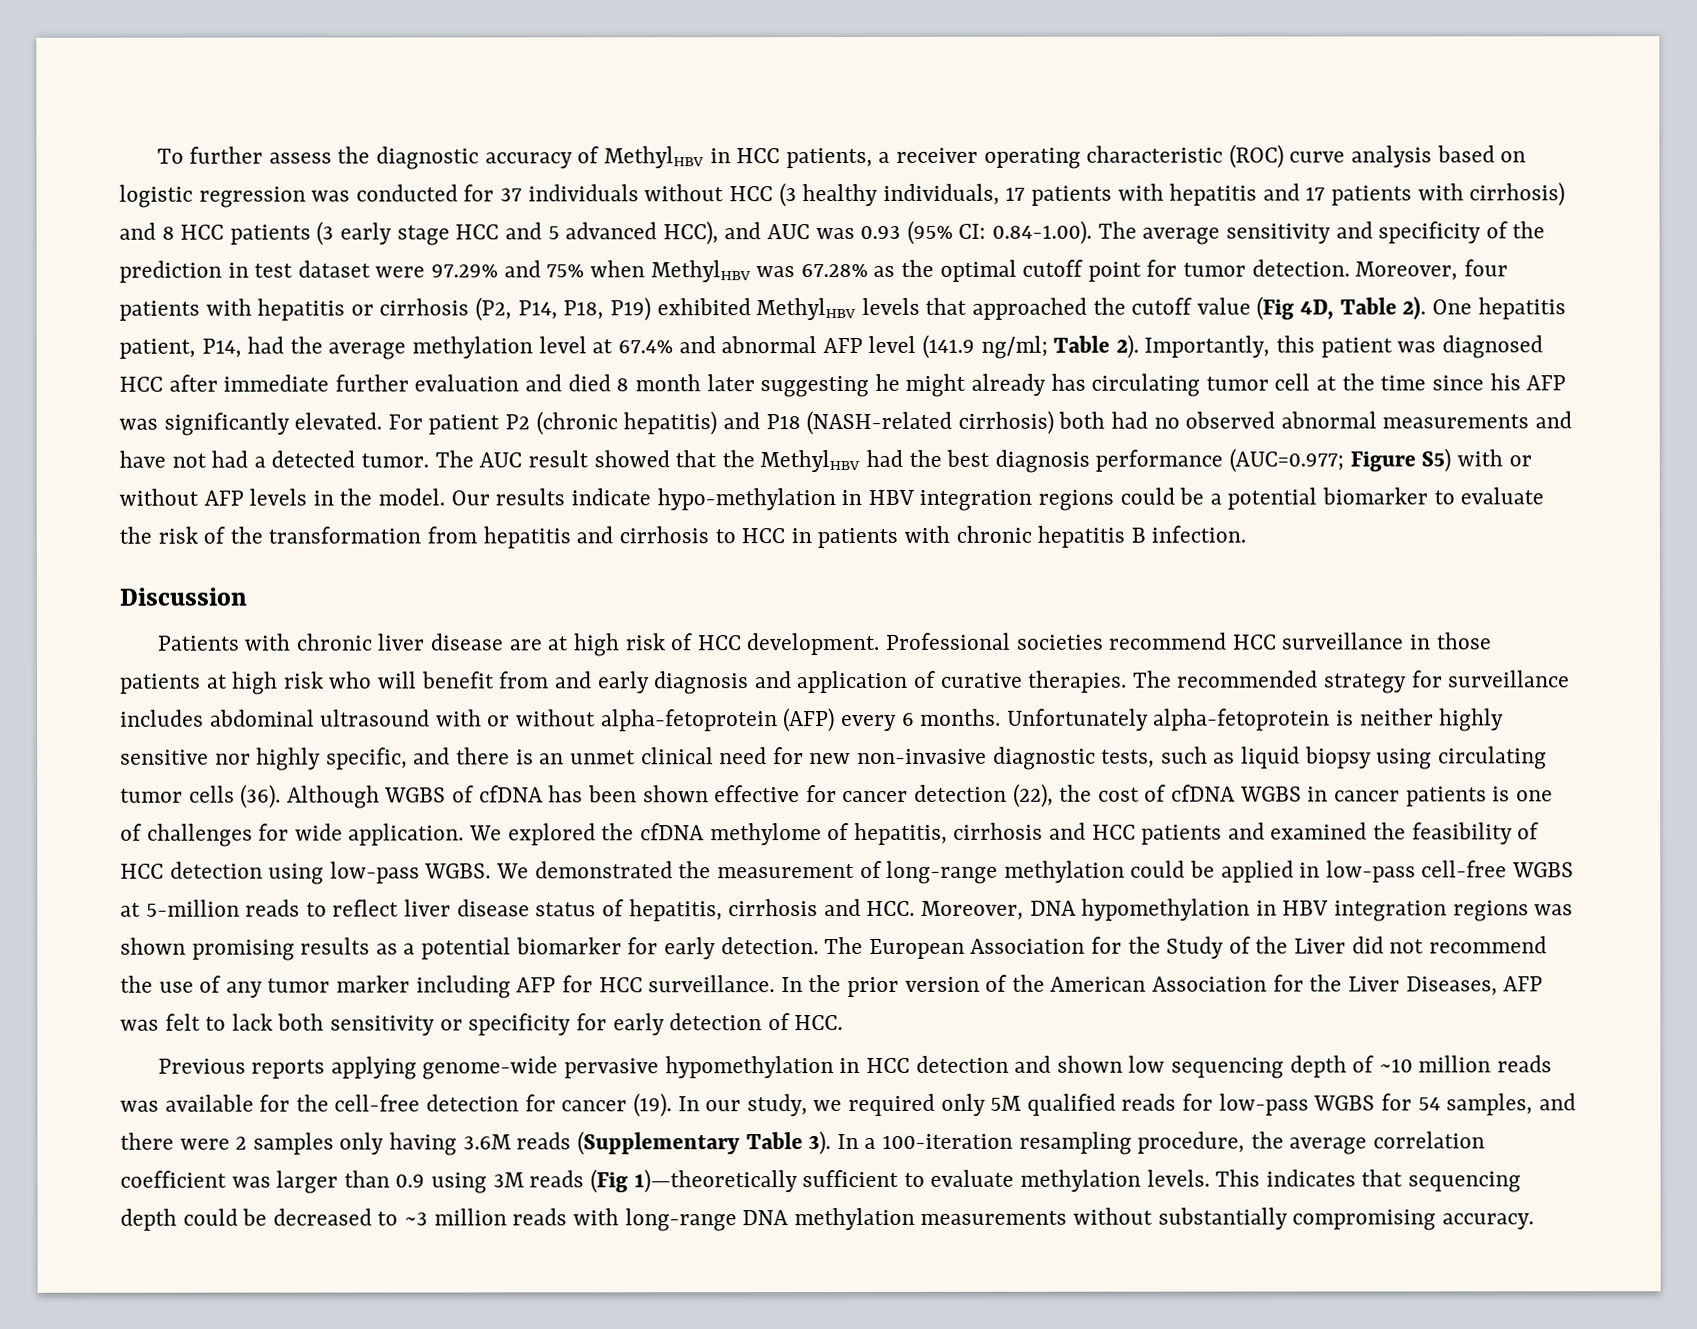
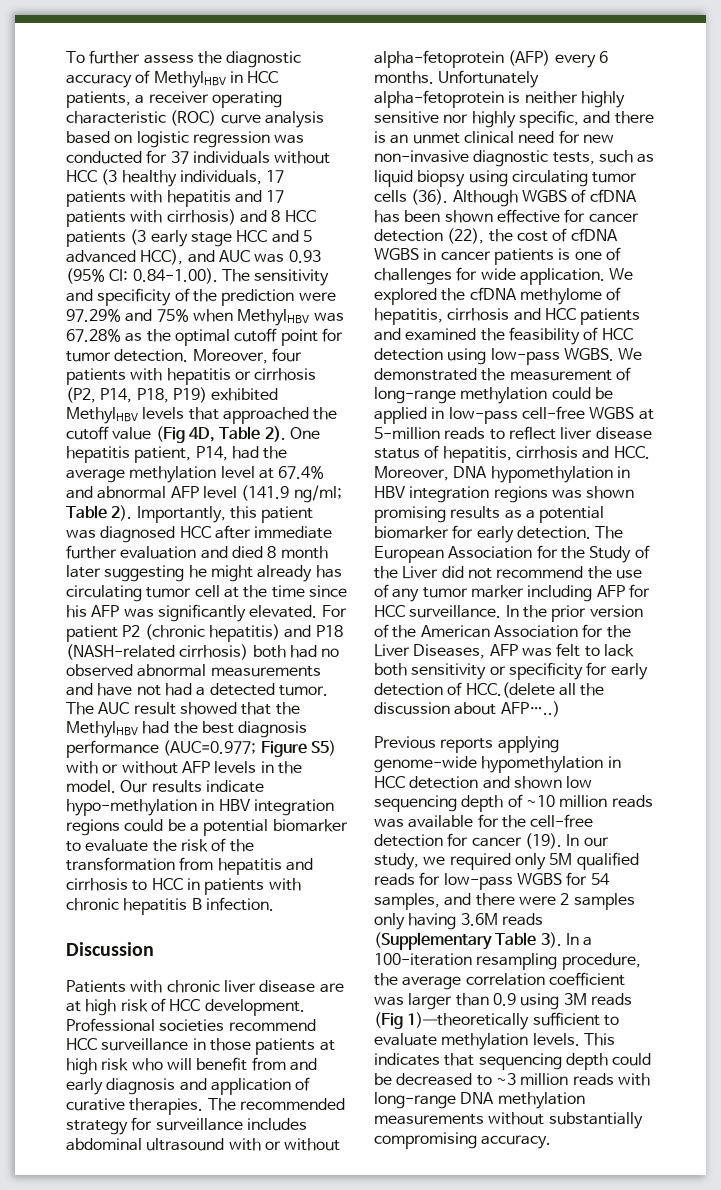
[1142,227,1221,245] average -> (250, 275) none
[227,260,371,278] in test dataset -> (295, 297) none
[794,1015,844,1031] HCC. -> [465,682,605,698] [374,701,560,717] HCC.(delete all the discussion about AFP…..)
[564,1058,660,1079] pervasive -> (477, 764) none

